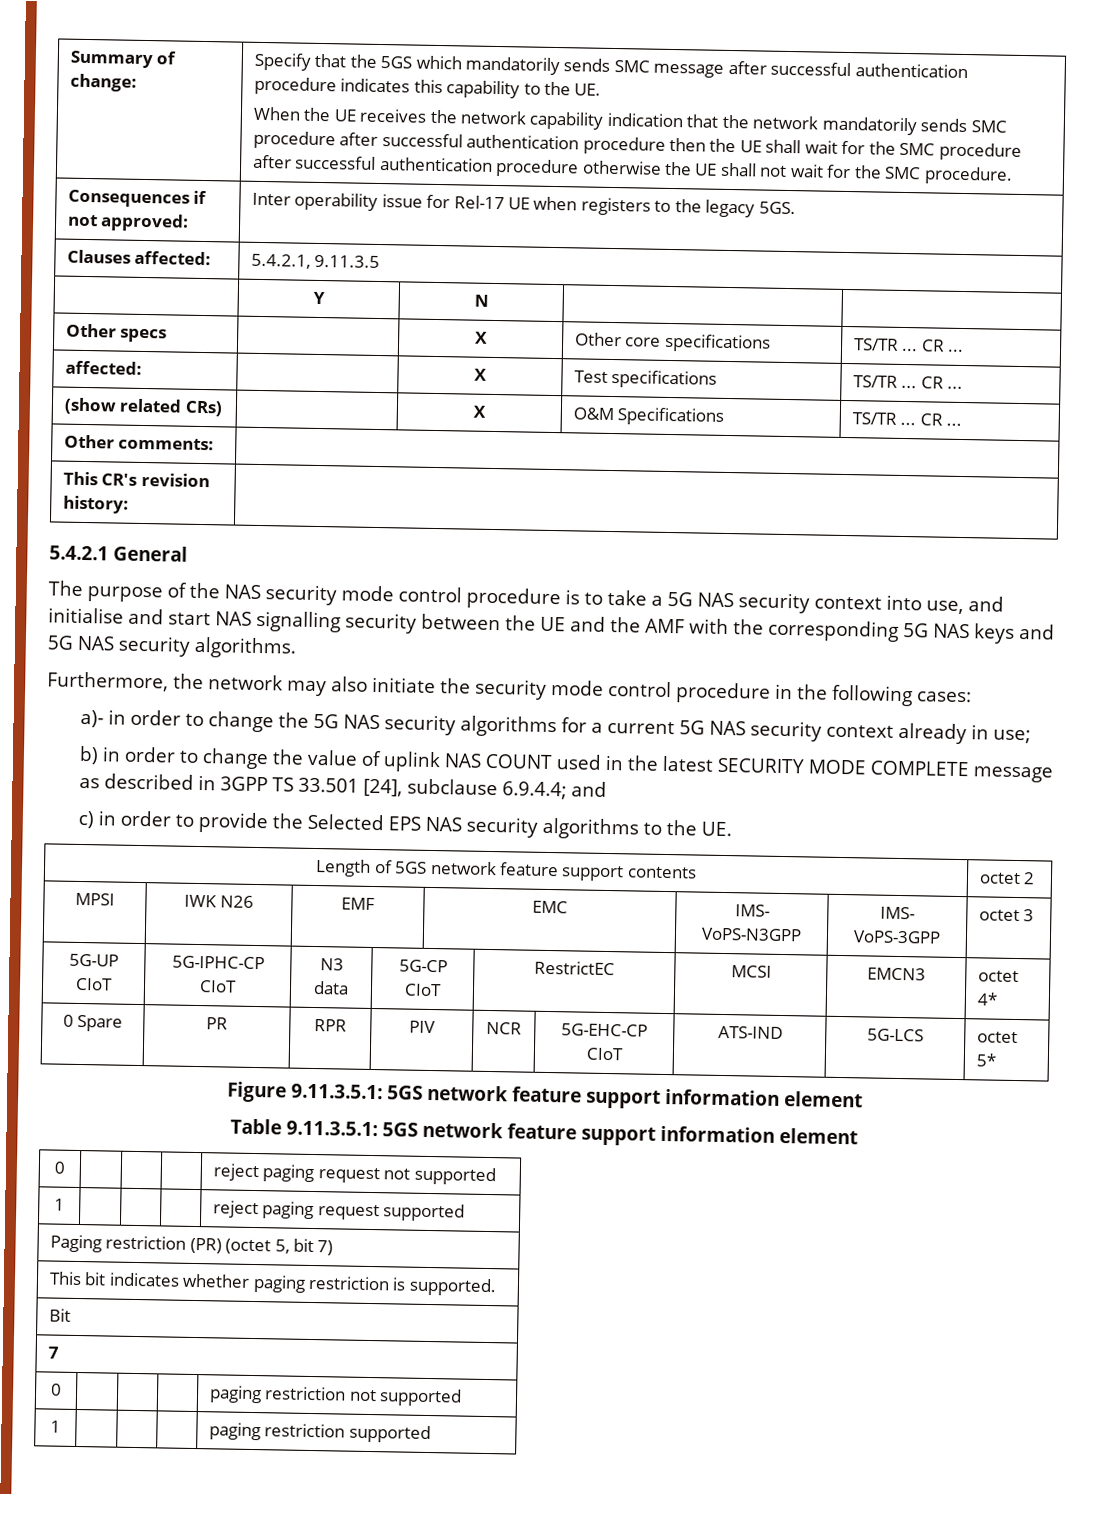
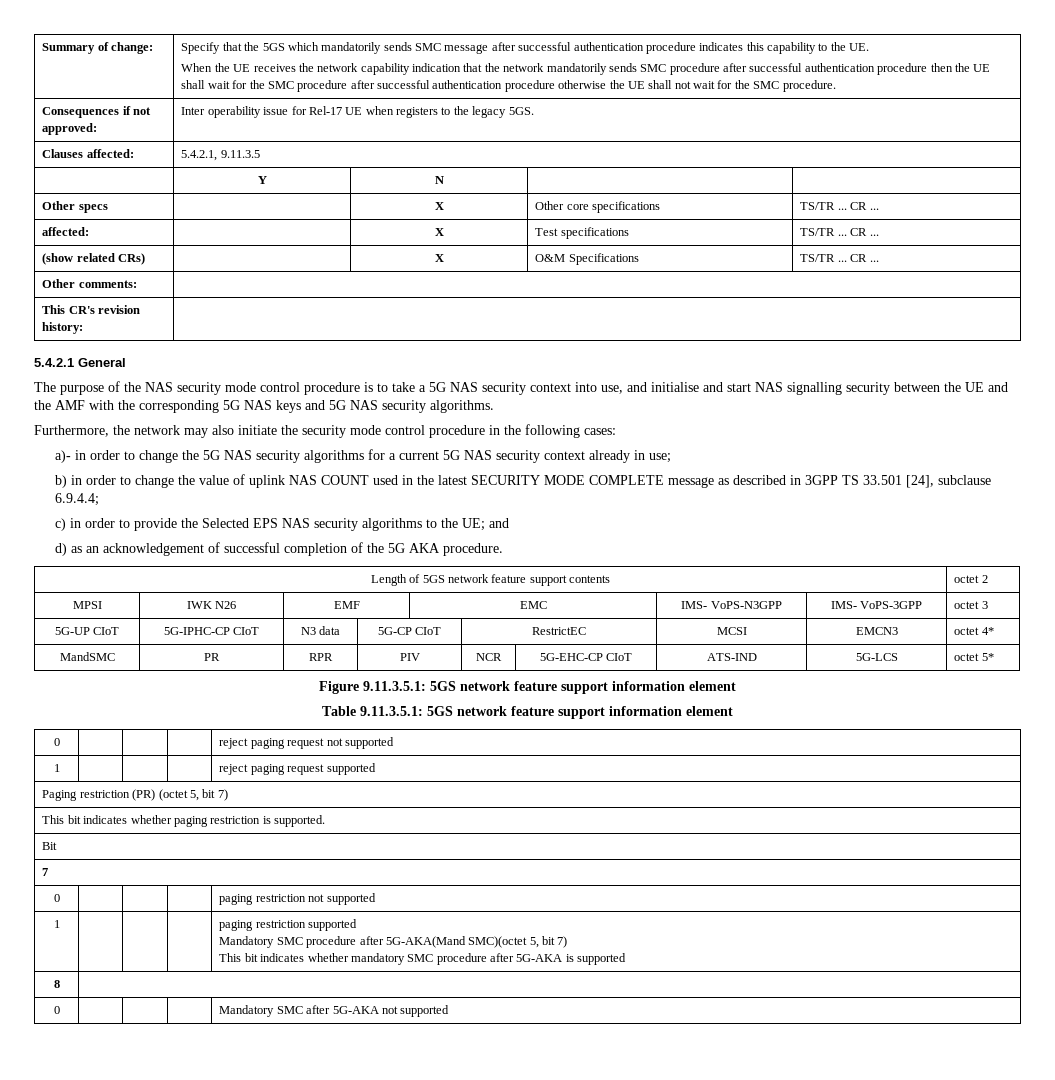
[571,781,608,797] and -> (99, 499) none
[701,821,733,837] UE. -> [461,518,509,531] [54,542,503,556] UE; and // d) as an acknowledgement of successful completion of the 5G AKA procedure.
[62,1014,124,1032] 0 Spare -> [59,652,115,661] MandSMC
(431, 1434) none -> [219,936,568,948] [219,953,627,965] [53,980,60,988] [53,1006,60,1014] [219,1005,450,1017] // Mandatory SMC procedure after 5G-AKA(Mand SMC)(octet 5, bit 7) // This bit indicates whether mandatory SMC procedure after 5G-AKA is supported // 8 | // 0 | | | | Mandatory SMC after 5G-AKA not supported

